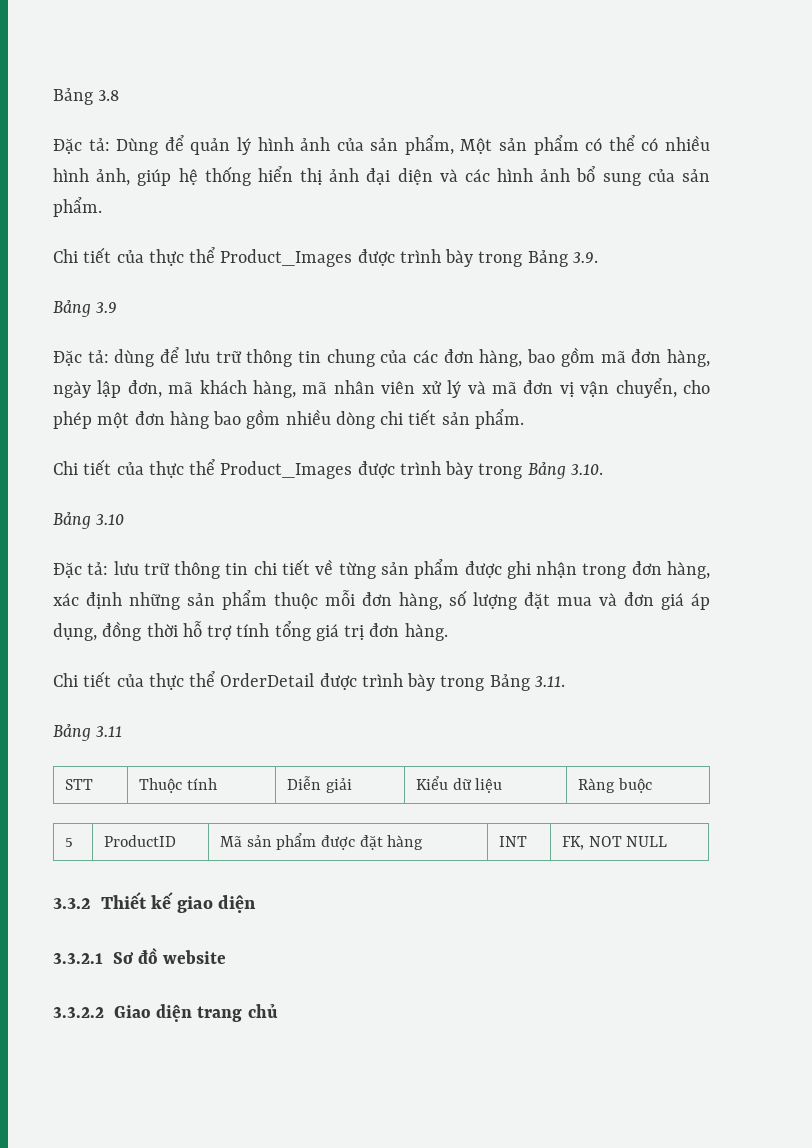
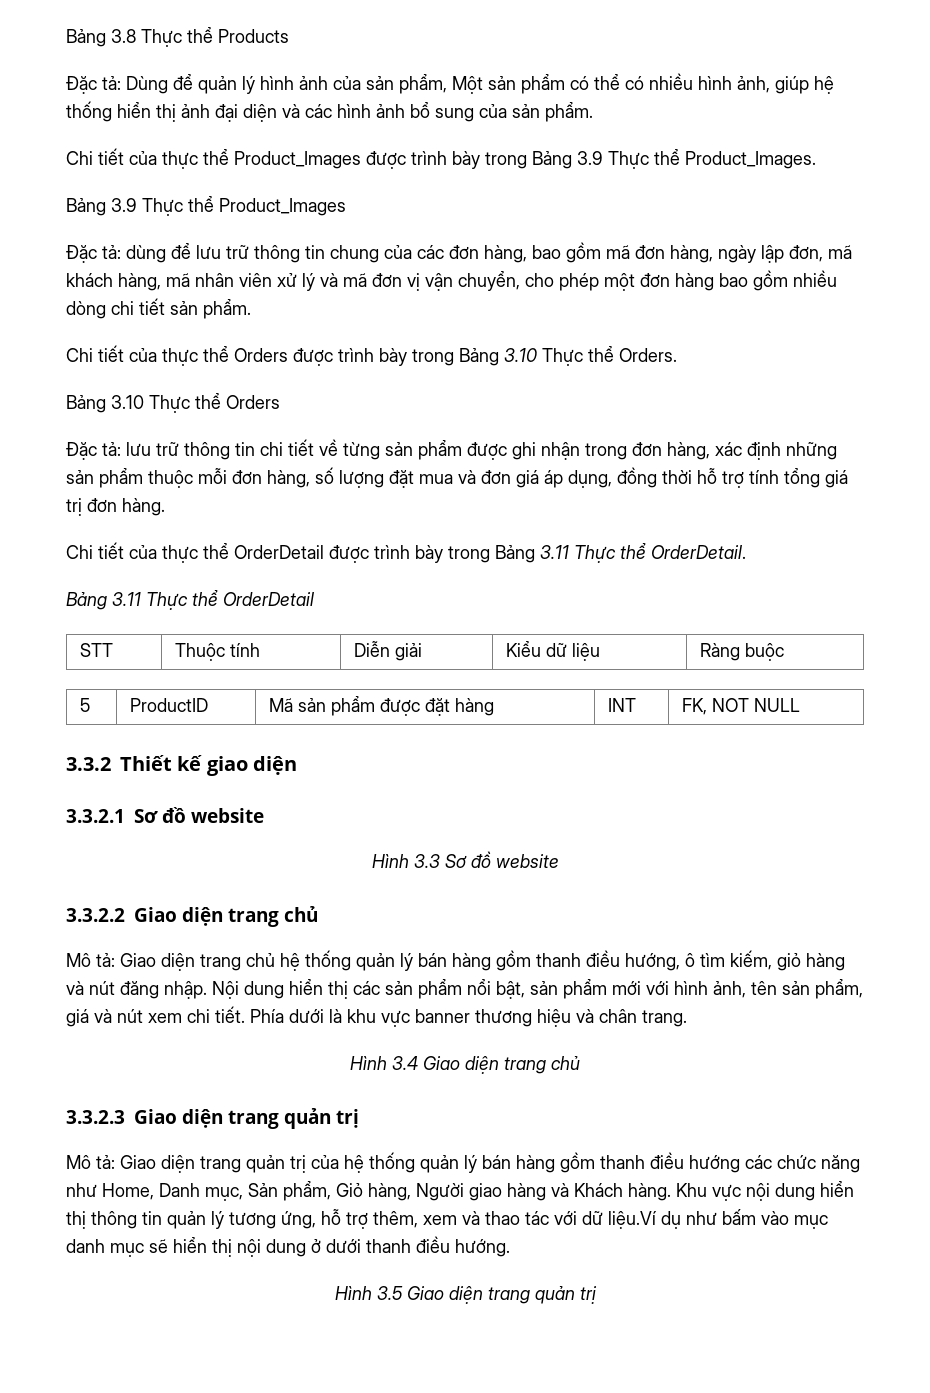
(120, 95) none -> [141,27,289,47] Thực thể Products
[572,252,598,263] [53,300,118,317] 3.9. // Bảng 3.9 -> [577,149,816,169] [66,196,346,216] 3.9 Thực thể Product_Images. // Bảng 3.9 Thực thể Product_Images
[220,461,603,479] [53,512,125,529] Product_Images được trình bày trong Bảng 3.10. // Bảng 3.10 -> [234,346,677,366] [66,393,280,413] Orders được trình bày trong Bảng 3.10 Thực thể Orders. // Bảng 3.10 Thực thể Orders
[534,676,565,687] [53,724,123,741] 3.11. // Bảng 3.11 -> [540,543,746,563] [66,590,314,610] 3.11 Thực thể OrderDetail. // Bảng 3.11 Thực thể OrderDetail
(227, 957) none -> [371,851,559,868] // Hình 3.3 Sơ đồ website
(278, 1011) none -> [66,950,845,971] [66,979,863,999] [66,1006,687,1027] [350,1056,580,1074] [66,1108,359,1129] [66,1152,860,1173] [66,1181,854,1201] [66,1209,828,1229] [66,1236,510,1257] [334,1286,597,1304] // Mô tả: Giao diện trang chủ hệ thống quản lý bán hàng gồm thanh điều hướng, ô tìm kiếm, giỏ hàng và nút đăng nhập. Nội dung hiển thị các sản phẩm nổi bật, sản phẩm mới với hình ảnh, tên sản phẩm, giá và nút xem chi tiết. Phía dưới là khu vực banner thương hiệu và chân trang. // Hình 3.4 Giao diện trang chủ // 3.3.2.3 Giao diện trang quản trị // Mô tả: Giao diện trang quản trị của hệ thống quản lý bán hàng gồm thanh điều hướng các chức năng như Home, Danh mục, Sản phẩm, Giỏ hàng, Người giao hàng và Khách hàng. Khu vực nội dung hiển thị thông tin quản lý tương ứng, hỗ trợ thêm, xem và thao tác với dữ liệu.Ví dụ như bấm vào mục danh mục sẽ hiển thị nội dung ở dưới thanh điều hướng. // Hình 3.5 Giao diện trang quản trị

